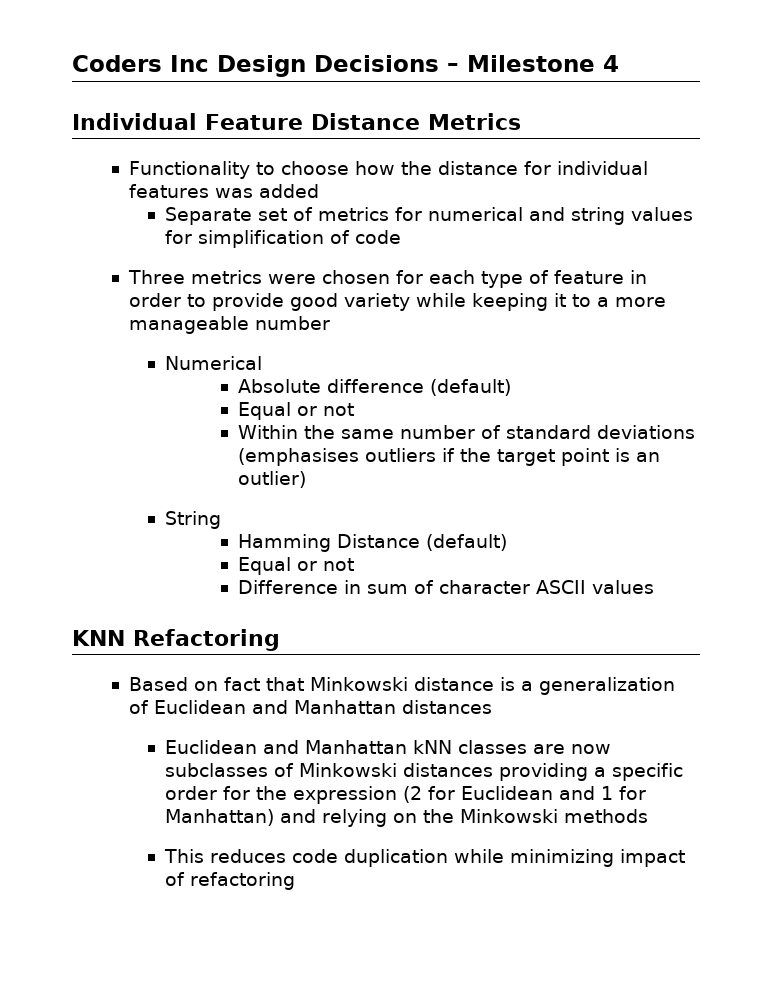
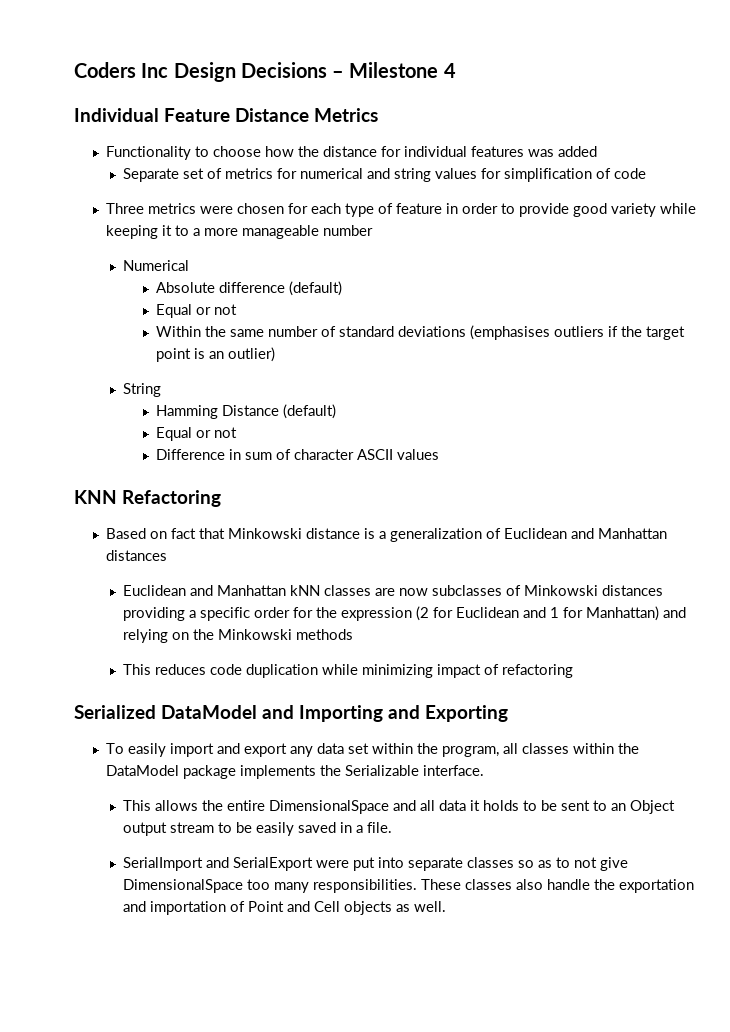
(296, 881) none -> [74,705,508,722] [106,743,640,757] [106,765,485,779] [122,800,675,814] [122,822,392,836] [122,857,628,871] [122,879,694,893] [122,901,446,915] // Serialized DataModel and Importing and Exporting // To easily import and export any data set within the program, all classes within the DataModel package implements the Serializable interface. // This allows the entire DimensionalSpace and all data it holds to be sent to an Object output stream to be easily saved in a file. // SerialImport and SerialExport were put into separate classes so as to not give DimensionalSpace too many responsibilities. These classes also handle the exportation and importation of Point and Cell objects as well.

